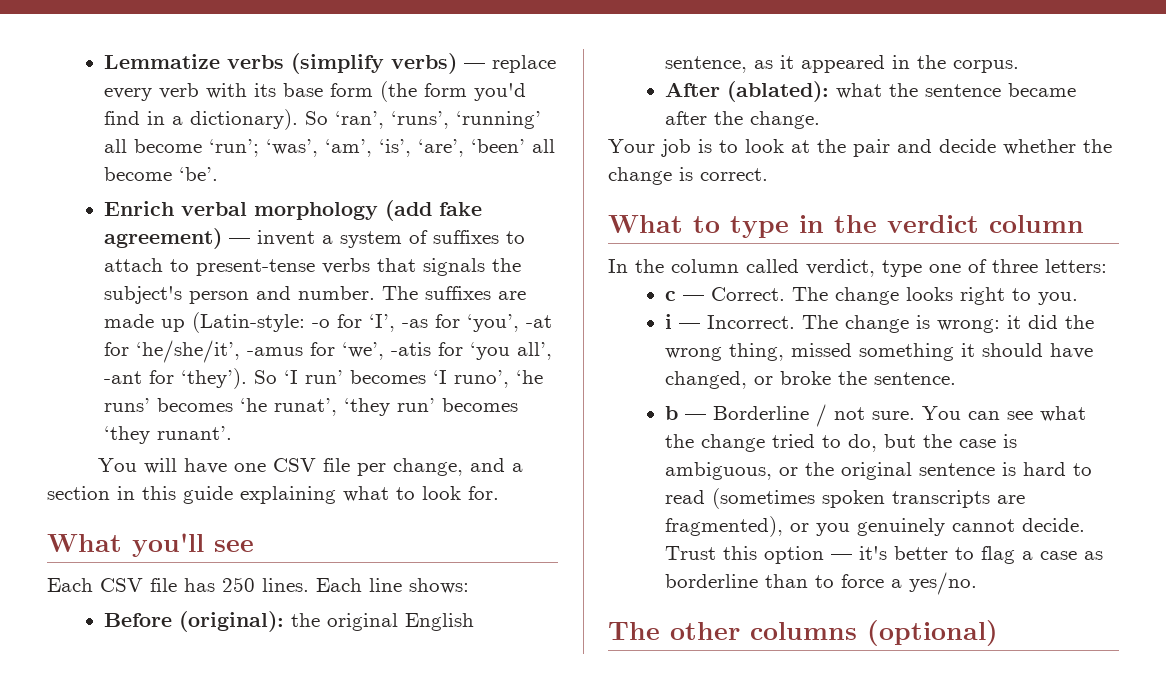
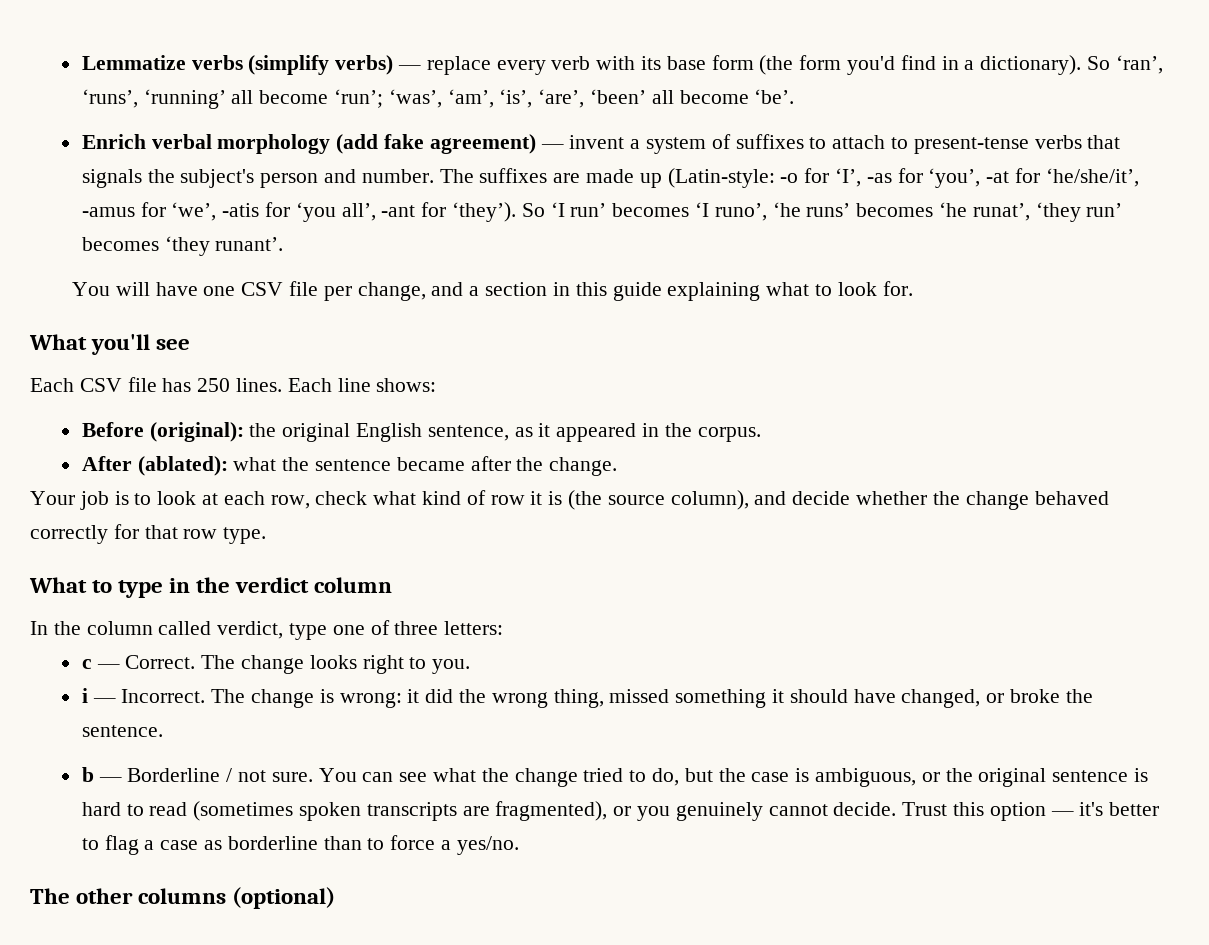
[817,139,890,157] the pair -> [223,490,749,510] each row, check what kind of row it is (the source column),
[679,167,768,181] is correct. -> [1034,491,1109,505] [30,524,267,544] behaved correctly for that row type.

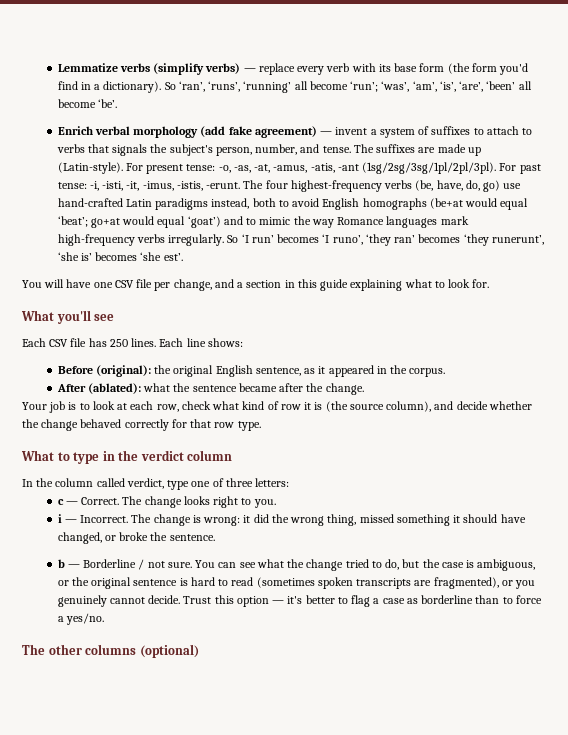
[913,137,1029,154] present-tense -> (533, 131) none
[260,169,434,188] person and number. -> [215,144,351,156] person, number, and tense.
[667,168,1139,188] [81,202,516,222] (Latin-style: -o for ‘I’, -as for ‘you’, -at for ‘he/she/it’, -amus for ‘we’, -atis for ‘you all’, -ant for ‘they’). -> [57,162,541,174] [57,180,522,192] [57,198,529,210] [57,216,469,228] [57,234,225,246] (Latin-style). For present tense: -o, -as, -at, -amus, -atis, -ant (1sg/2sg/3sg/1pl/2pl/3pl). For past tense: -i, -isti, -it, -imus, -istis, -erunt. The four highest-frequency verbs (be, have, do, go) use hand-crafted Latin paradigms instead, both to avoid English homographs (be+at would equal ‘beat’; go+at would equal ‘goat’) and to mimic the way Romance languages mark high-frequency verbs irregularly.
[772,202,1123,222] [81,236,284,256] ‘he runs’ becomes ‘he runat’, ‘they run’ becomes ‘they runant’. -> [365,234,544,246] [57,252,183,261] ‘they ran’ becomes ‘they runerunt’, ‘she is’ becomes ‘she est’.

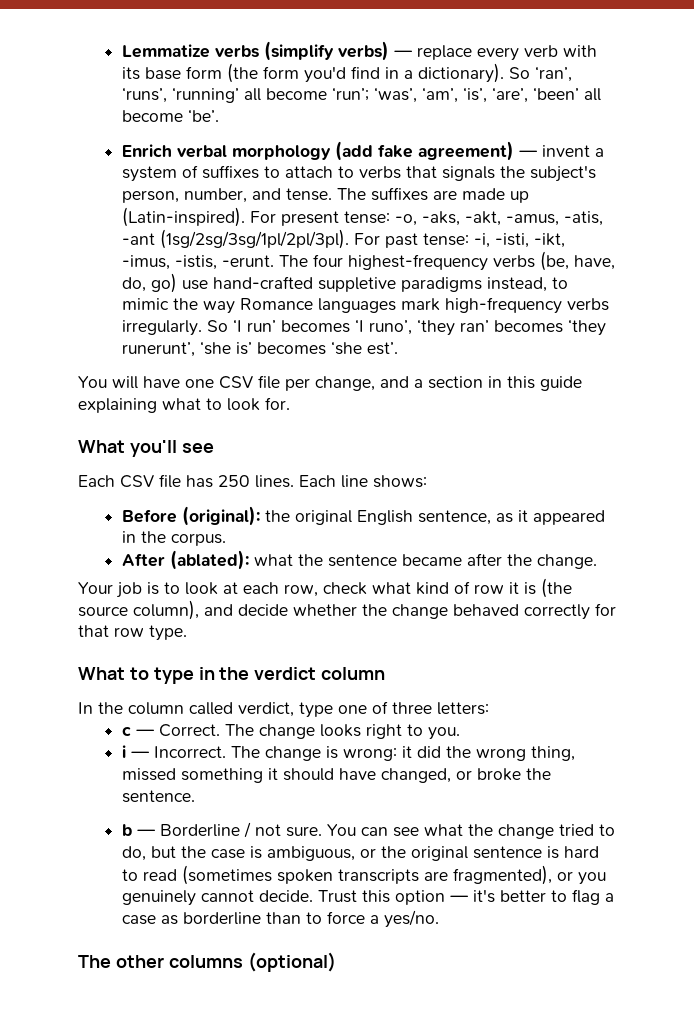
[57,162,123,174] (Latin-style). -> [121,207,245,227] (Latin-inspired).
[233,164,271,173] -as, -at, -> [421,211,501,226] -aks, -akt,
[126,181,140,191] -it, -> [533,233,565,248] -ikt,
[126,199,153,207] Latin -> [317,277,396,292] suppletive
[252,198,529,210] [57,216,243,228] both to avoid English homographs (be+at would equal ‘beat’; go+at would equal ‘goat’) and -> (547, 284) none

